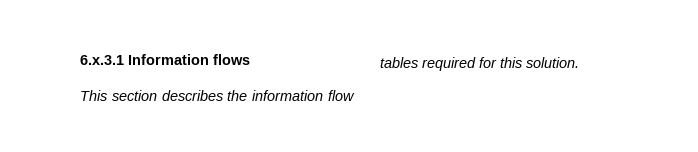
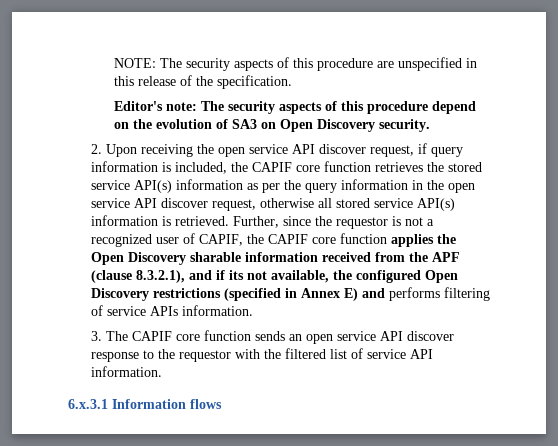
[80,54,250,65] [80,90,355,101] [380,57,579,71] 6.x.3.1 Information flows // This section describes the information flow tables required for this solution. -> [113,57,477,71] [113,75,292,89] [113,101,476,114] [113,119,430,132] [90,143,463,157] [90,161,482,174] [90,179,475,193] [90,198,455,211] [90,215,434,229] [90,233,456,247] [90,252,460,265] [90,270,458,283] [90,287,490,301] [90,305,253,316] [90,330,454,344] [90,348,433,362] [90,366,162,377] [68,399,222,409] NOTE: The security aspects of this procedure are unspecified in this release of the specification. // Editor's note: The security aspects of this procedure depend on the evolution of SA3 on Open Discovery security. // 2. Upon receiving the open service API discover request, if query information is included, the CAPIF core function retrieves the stored service API(s) information as per the query information in the open service API discover request, otherwise all stored service API(s) information is retrieved. Further, since the requestor is not a recognized user of CAPIF, the CAPIF core function applies the Open Discovery sharable information received from the APF (clause 8.3.2.1), and if its not available, the configured Open Discovery restrictions (specified in Annex E) and performs filtering of service APIs information. // 3. The CAPIF core function sends an open service API discover response to the requestor with the filtered list of service API information. // 6.x.3.1 Information flows

